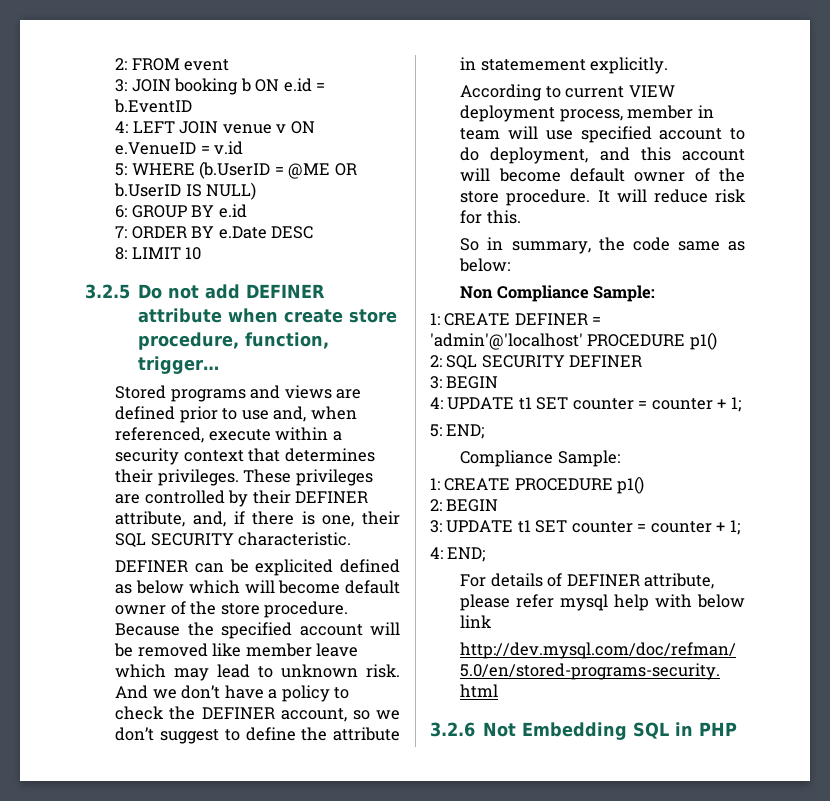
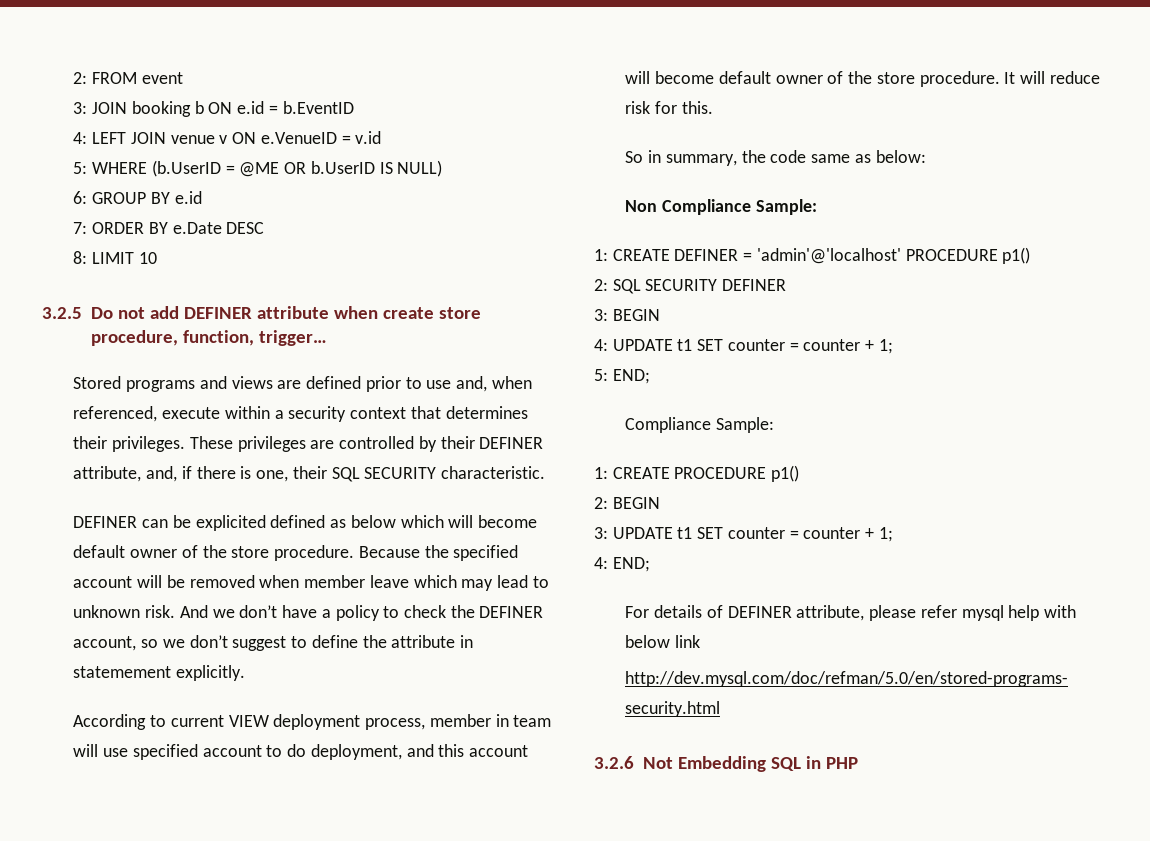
[212,643,242,657] like -> [259,575,300,588] when

